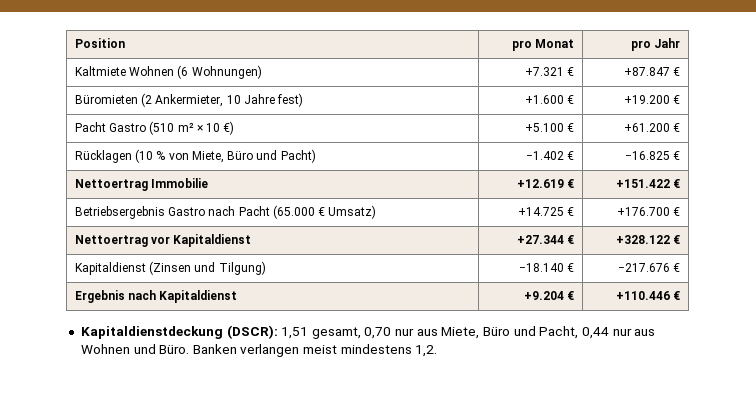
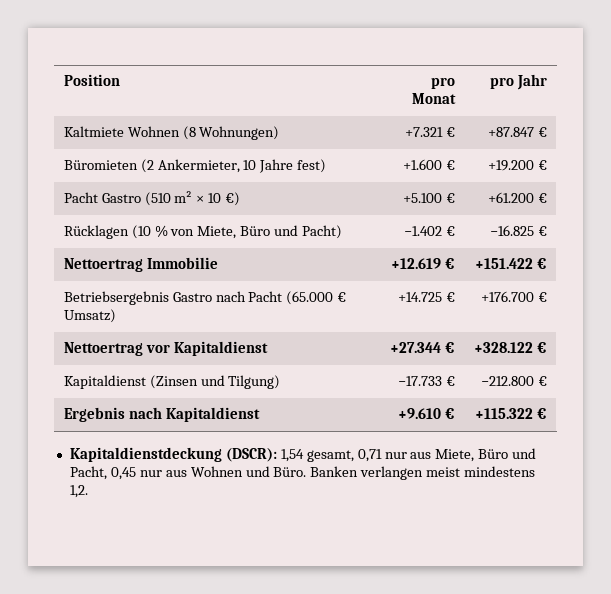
[177,65,189,79] (6 -> [182,126,196,140] (8
[518,263,575,272] [617,263,670,272] −18.140 € | −217.676 -> [398,376,456,386] [481,376,535,386] −17.733 € | −212.800
[523,291,575,300] [615,291,670,300] +9.204 € | +110.446 -> [398,408,456,419] [475,408,534,419] +9.610 € | +115.322
[281,327,392,339] 1,51 gesamt, 0,70 -> [280,449,382,462] 1,54 gesamt, 0,71
[581,327,609,339] 0,44 -> [110,467,136,480] 0,45

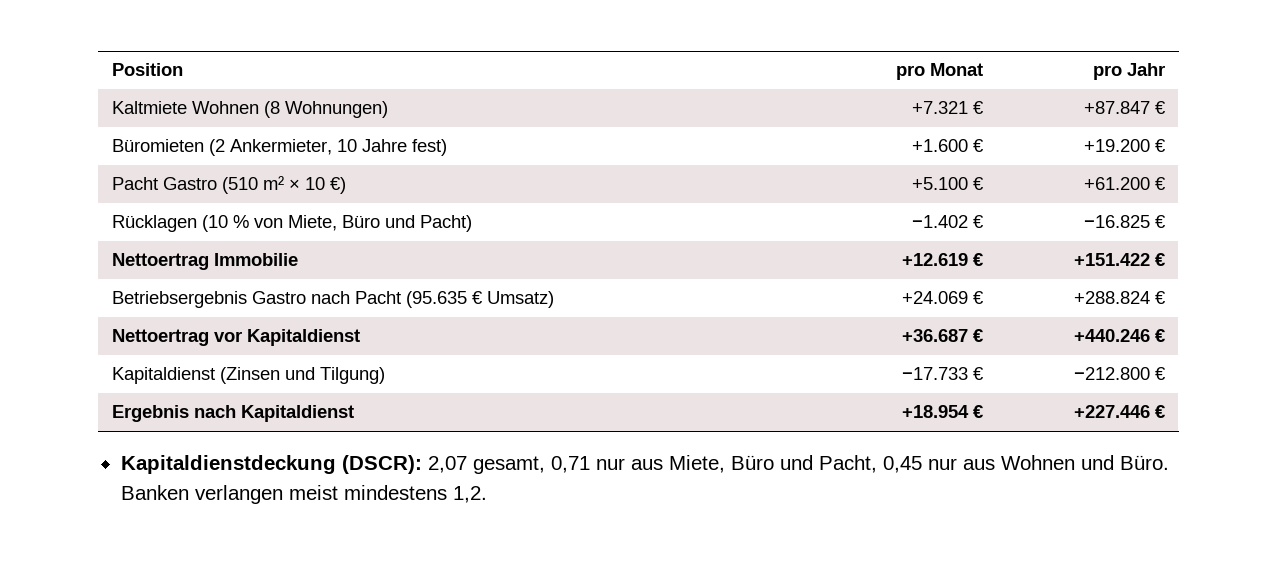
[286,291,334,305] (65.000 -> [405,291,467,308] (95.635
[398,292,456,302] [481,291,535,302] +14.725 € | +176.700 -> [902,291,985,304] [1074,291,1151,304] +24.069 € | +288.824
[390,342,456,353] [474,342,534,353] +27.344 € | +328.122 -> [902,329,984,342] [1074,329,1151,342] +36.687 € | +440.246
[398,408,456,419] [475,408,534,419] +9.610 € | +115.322 -> [902,405,984,418] [1074,405,1151,418] +18.954 € | +227.446
[280,449,304,462] 1,54 -> [427,456,467,473] 2,07

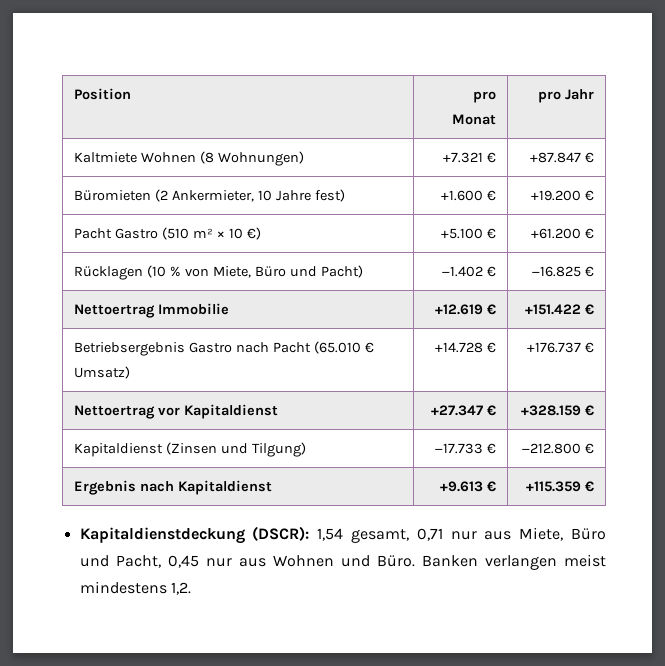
[405,291,467,308] (95.635 -> [313,341,361,354] (65.010
[902,291,985,304] [1074,291,1151,304] +24.069 € | +288.824 -> [434,342,496,353] [526,342,581,353] +14.728 € | +176.737
[902,329,984,342] [1074,329,1151,342] +36.687 € | +440.246 -> [430,405,496,416] [520,405,581,416] +27.347 € | +328.159
[902,405,984,418] [1074,405,1151,418] +18.954 € | +227.446 -> [439,481,496,492] [525,481,581,492] +9.613 € | +115.359
[427,456,467,473] 2,07 -> [317,528,344,541] 1,54

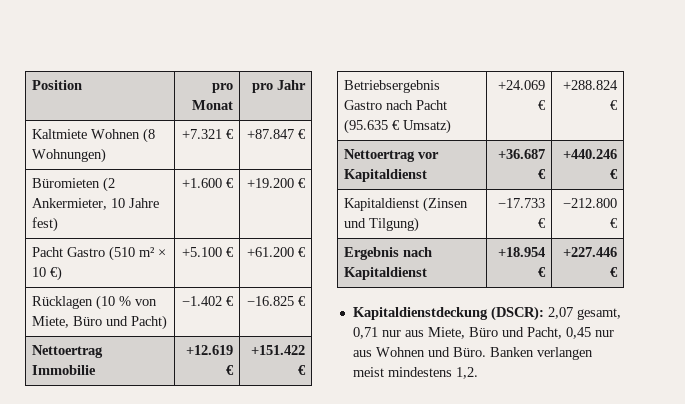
[313,341,361,354] (65.010 -> [343,119,388,134] (95.635
[434,342,496,353] [526,342,581,353] +14.728 € | +176.737 -> [498,80,546,90] [538,100,547,110] [563,80,619,90] +24.069 € | +288.824
[430,405,496,416] [520,405,581,416] +27.347 € | +328.159 -> [498,149,546,159] [538,169,547,179] [563,149,618,159] +36.687 € | +440.246
[439,481,496,492] [525,481,581,492] +9.613 € | +115.359 -> [498,247,546,257] [538,267,547,277] [563,247,618,257] +18.954 € | +227.446
[317,528,344,541] 1,54 -> [547,307,573,319] 2,07

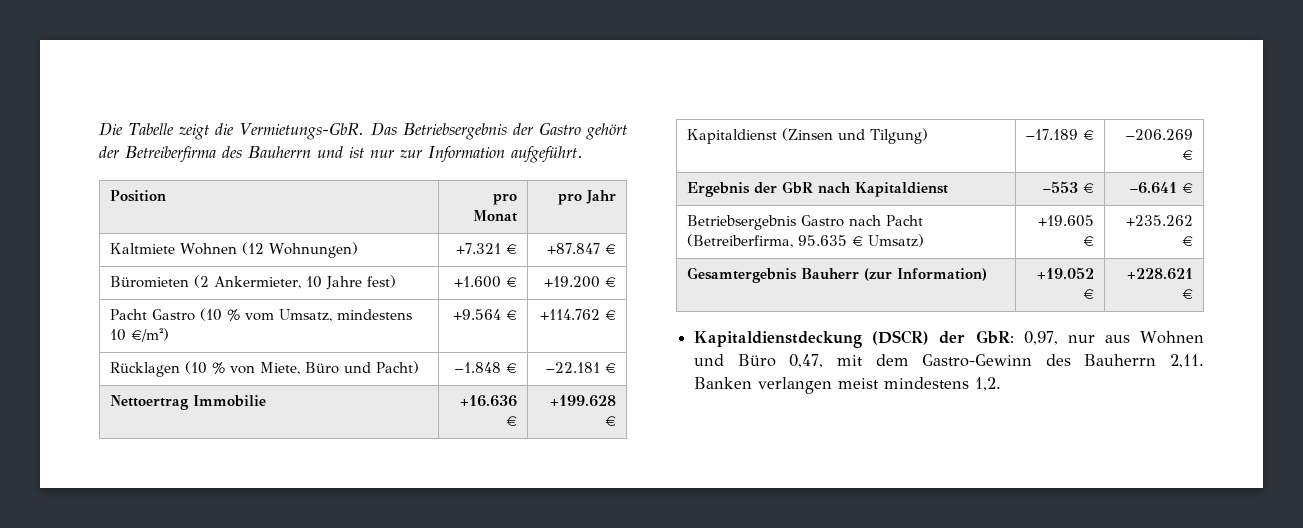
(31, 85) none -> [99,122,627,140] [99,146,583,163] Die Tabelle zeigt die Vermietungs-GbR. Das Betriebsergebnis der Gastro gehört der Betreiberfirma des Bauherrn und ist nur zur Information aufgeführt. //
[142,128,155,143] (8 -> [241,242,264,255] (12
[108,246,166,261] [31,266,62,281] [182,247,235,257] [247,247,295,257] (510 m² × 10 €) | +5.100 € | +61.200 -> [199,308,412,322] [109,328,169,342] [453,309,518,320] [540,309,601,320] (10 % vom Umsatz, mindestens 10 €/m²) | +9.564 € | +114.762
[182,296,235,306] [247,296,295,306] −1.402 € | −16.825 -> [455,362,518,373] [546,362,601,373] −1.848 € | −22.181
[186,345,234,355] [226,365,235,375] [251,345,306,355] [298,365,307,375] [343,80,440,93] [343,100,447,110] [343,119,451,134] [498,80,546,90] [538,100,547,110] [563,80,619,90] [610,100,619,110] [343,149,439,162] [343,169,427,182] [498,149,546,159] [538,169,547,179] [563,149,618,159] +12.619 € | +151.422 € // Betriebsergebnis Gastro nach Pacht (95.635 € Umsatz) | +24.069 € | +288.824 € // Nettoertrag vor Kapitaldienst | +36.687 € | +440.246 -> [460,395,518,407] [506,416,518,426] [550,395,617,407] +16.636 € | +199.628
[498,198,546,208] [538,218,547,228] [563,198,618,208] −17.733 € | −212.800 -> [1026,129,1095,140] [1126,129,1194,141] −17.189 € | −206.269
(399, 253) none -> [753,181,813,194] der GbR
[498,247,546,257] [538,267,547,277] [563,247,618,257] [610,267,619,277] [352,306,621,321] [352,327,614,339] [352,347,486,357] +18.954 € | +227.446 € // Kapitaldienstdeckung (DSCR): 2,07 gesamt, 0,71 nur aus Miete, Büro und Pacht, 0,45 nur aus Wohnen und Büro. -> [1043,181,1095,193] [1130,182,1194,194] [686,215,923,230] [686,234,924,248] [1038,215,1095,227] [1083,236,1095,246] [1126,215,1194,226] [1182,236,1194,246] [686,267,987,283] [1037,267,1095,279] [1083,289,1095,299] [1127,268,1194,280] [1182,289,1194,299] [694,330,1205,348] [694,354,1204,368] −553 € | −6.641 € // Betriebsergebnis Gastro nach Pacht (Betreiberfirma, 95.635 € Umsatz) | +19.605 € | +235.262 € // Gesamtergebnis Bauherr (zur Information) | +19.052 € | +228.621 € // Kapitaldienstdeckung (DSCR) der GbR: 0,97, nur aus Wohnen und Büro 0,47, mit dem Gastro-Gewinn des Bauherrn 2,11.

